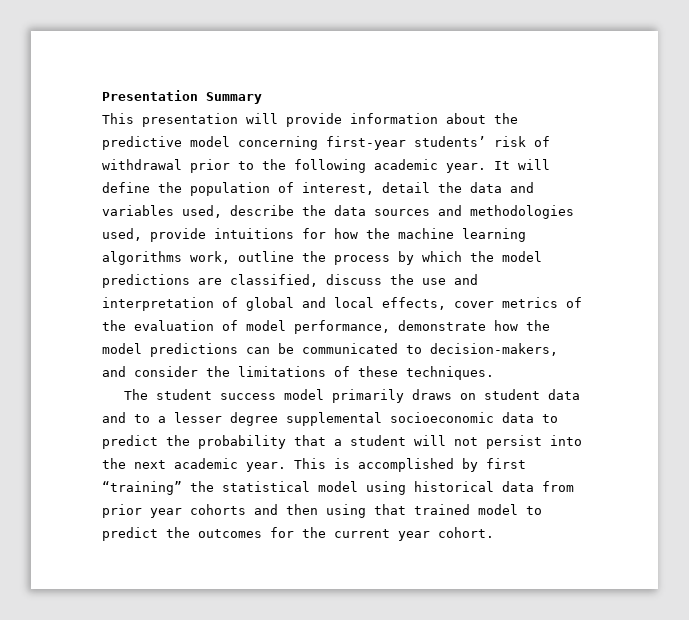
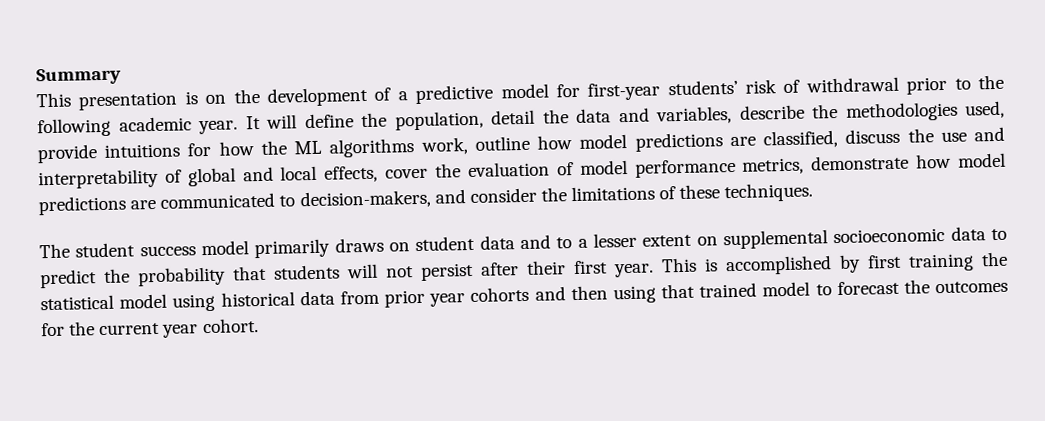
[102,90,198,101] Presentation -> (36, 76) none
[246,113,518,127] will provide information about the -> [184,86,408,107] is on the development of a
[238,136,318,150] concerning -> [555,83,580,98] for
[190,182,374,196] population of interest, -> [394,110,484,131] population,
[102,205,462,218] variables used, describe the data sources and -> [656,103,838,125] variables, describe the
[398,228,526,242] machine learning -> [294,140,323,155] ML
[302,251,494,265] the process by which the -> [537,135,573,150] how
[102,297,214,311] interpretation -> [38,168,159,190] interpretability
[502,297,582,308] metrics of -> (429, 173) none
[294,320,390,334] performance, -> [634,157,805,178] performance metrics,
[526,320,550,331] [102,343,294,357] the model predictions can be -> [957,152,1007,168] [38,195,157,216] model predictions are
[230,412,278,426] degree -> [642,234,718,247] extent on
[334,435,406,446] a student -> [274,264,340,280] students
[550,435,582,446] [102,458,238,469] into the next academic -> [480,260,608,276] after their first
[102,481,182,495] “training” -> [908,253,974,272] training
[102,527,158,541] predict -> [836,280,900,296] forecast

